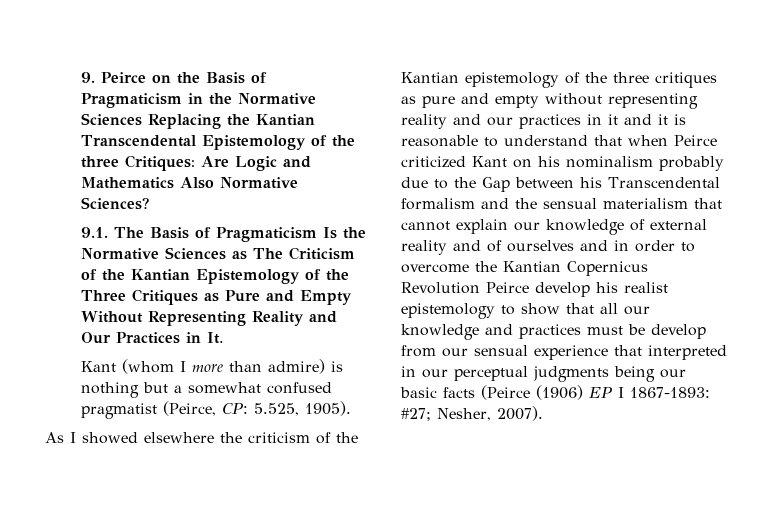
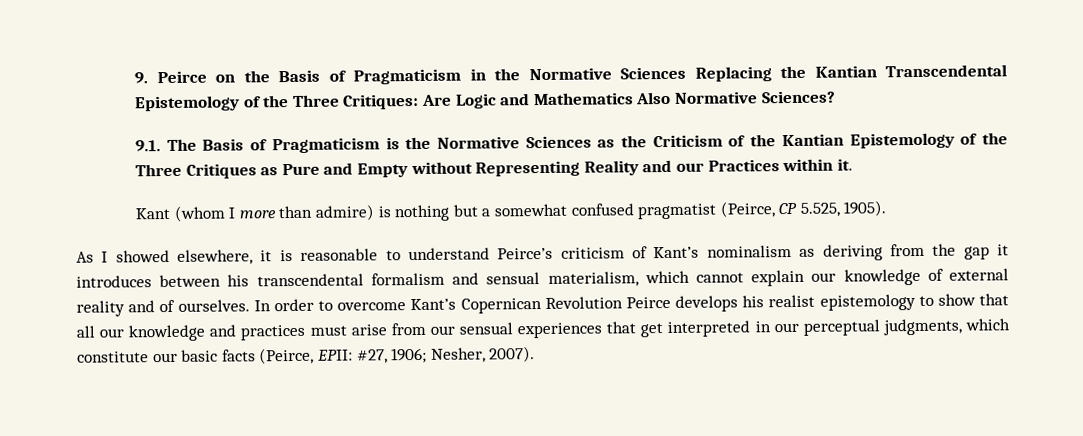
[81,156,120,168] three -> [292,94,340,107] Three
[323,227,338,239] Is -> [385,137,400,150] is
[253,248,284,259] The -> [621,135,648,148] the
[81,311,144,323] Without -> [410,161,473,175] without
[81,332,225,344] Our Practices in It. -> [675,158,853,172] our Practices within it.
[222,403,249,414] CP: -> [778,202,798,215] CP
[144,432,358,444] [401,72,717,88] [401,93,698,109] [401,114,652,129] elsewhere the criticism of the Kantian epistemology of the three critiques as pure and empty without representing reality and our practices in it and -> [177,249,254,265] elsewhere,
[594,135,717,146] [401,156,724,171] [401,177,510,192] that when Peirce criticized Kant on his nominalism probably due to the Gap -> [497,243,1009,261] [76,275,152,288] Peirce’s criticism of Kant’s nominalism as deriving from the gap it introduces
[608,177,720,188] Transcendental -> [256,273,364,287] transcendental
[515,198,722,209] the sensual materialism that -> [486,270,690,287] sensual materialism, which
[507,240,695,252] [401,261,648,276] ourselves and in order to overcome the Kantian Copernicus -> [177,298,542,314] ourselves. In order to overcome Kant’s Copernican
[535,282,590,297] develop -> [675,295,738,312] develops
[628,324,706,339] be develop -> [350,324,387,336] arise
[534,345,642,360] experience that -> [517,321,664,339] experiences that get
[533,366,686,382] [400,385,710,400] [401,408,431,421] judgments being our basic facts (Peirce (1906) EP I 1867-1893: #27; -> [882,318,1010,336] [77,347,428,365] judgments, which constitute our basic facts (Peirce, EPII: #27, 1906;

